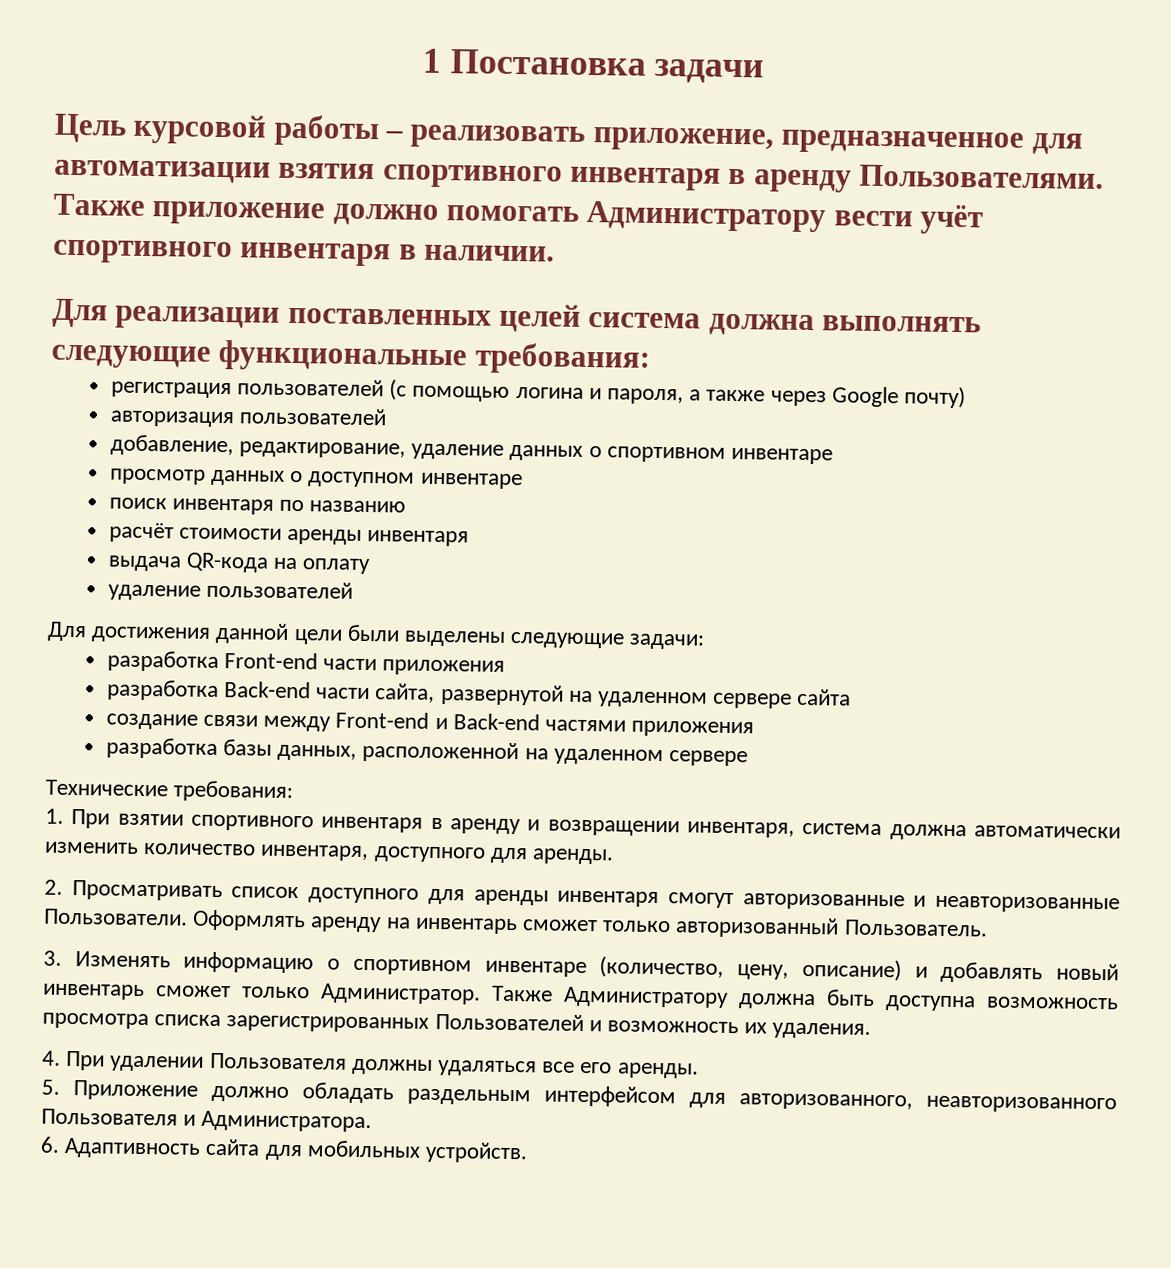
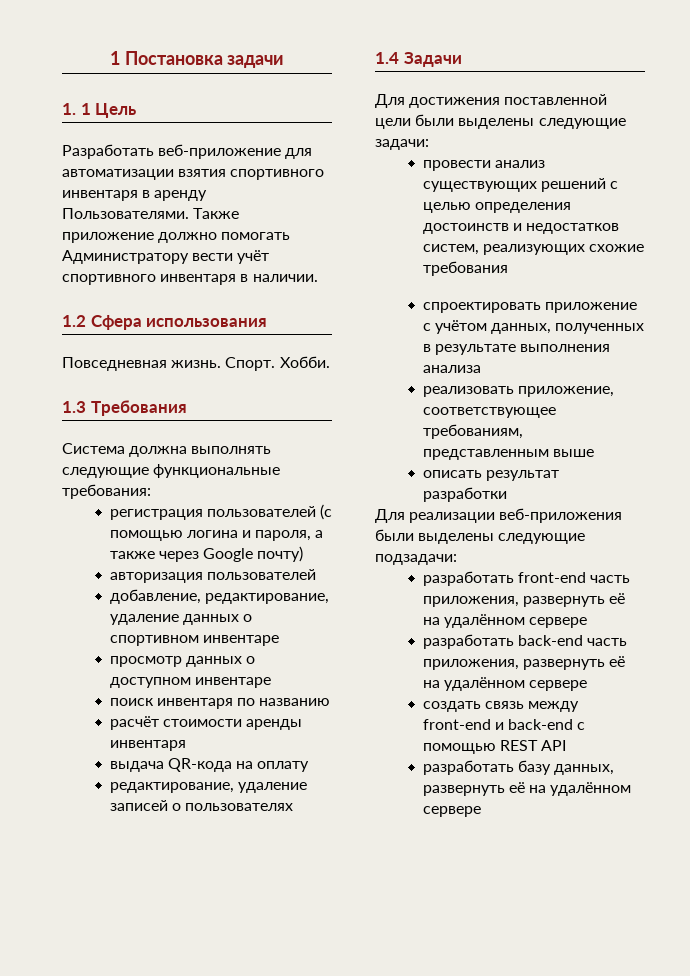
(765, 71) none -> [62,103,91,115] 1. 1
[133,113,1025,155] курсовой работы – реализовать приложение, предназначенное -> [62,144,282,159] // Разработать веб-приложение
[52,298,702,333] Для реализации поставленных целей система -> [62,315,268,330] [62,356,330,371] [62,400,187,416] [62,443,125,454] 1.2 Сфера использования // Повседневная жизнь. Спорт. Хобби. // 1.3 Требования // Система
[107,580,353,601] удаление пользователей -> [109,782,307,793] [109,800,293,811] [375,52,462,67] редактирование, удаление записей о пользователях // 1.4 Задачи
[215,622,290,644] данной -> [504,94,608,105] поставленной
[106,650,506,676] [106,679,852,709] [105,711,755,738] [105,737,748,767] [45,779,294,803] [45,808,1121,841] [44,841,615,865] [44,879,1120,914] [44,908,988,939] [43,950,1120,984] [42,983,1119,1012] [42,1012,872,1039] [42,1050,699,1079] [41,1079,1117,1114] [41,1108,373,1133] [40,1136,529,1164] разработка Front-end части приложения // разработка Back-end части сайта, развернутой на удаленном сервере сайта // создание связи между Front-end и Back-end частями приложения // разработка базы данных, расположенной на удаленном сервере // Технические требования: // 1. При взятии спортивного инвентаря в аренду и возвращении инвентаря, система должна автоматически изменить количество инвентаря, доступного для аренды. // 2. Просматривать список доступного для аренды инвентаря смогут авторизованные и неавторизованные Пользователи. Оформлять аренду на инвентарь сможет только авторизованный Пользователь. // 3. Изменять информацию о спортивном инвентаре (количество, цену, описание) и добавлять новый инвентарь сможет только Администратор. Также Администратору должна быть доступна возможность просмотра списка зарегистрированных Пользователей и возможность их удаления. // 4. При удалении Пользователя должны удаляться все его аренды. // 5. Приложение должно обладать раздельным интерфейсом для авторизованного, неавторизованного Пользователя и Администратора. // 6. Адаптивность сайта для мобильных устройств. -> [422,160,545,171] [422,178,618,192] [422,202,571,213] [422,223,619,234] [422,244,644,255] [422,261,508,276] [422,302,637,313] [422,320,645,334] [422,344,610,355] [422,365,481,373] [422,386,614,397] [422,407,556,418] [422,424,523,439] [422,449,594,460] [422,470,559,481] [422,487,507,502] [375,508,623,523] [375,529,586,544] [375,554,457,565] [422,571,630,586] [422,593,625,607] [422,614,587,628] [422,634,627,649] [422,656,625,670] [422,677,587,691] [422,701,579,712] [422,719,586,730] [422,740,566,754] [422,760,614,775] [422,782,632,796] [422,806,481,817] провести анализ существующих решений с целью определения достоинств и недостатков систем, реализующих схожие требования // спроектировать приложение с учётом данных, полученных в результате выполнения анализа // реализовать приложение, соответствующее требованиям, представленным выше // описать результат разработки // Для реализации веб-приложения были выделены следующие подзадачи: // разработать front-end часть приложения, развернуть её на удалённом сервере // разработать back-end часть приложения, развернуть её на удалённом сервере // создать связь между front-end и back-end с помощью REST API // разработать базу данных, развернуть её на удалённом сервере

